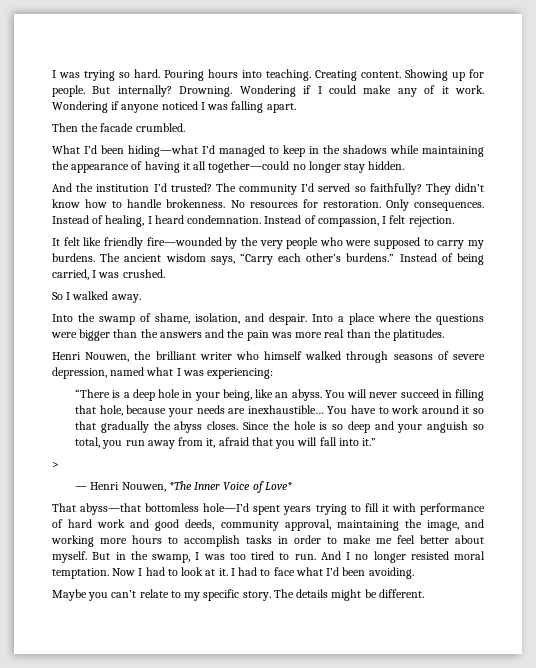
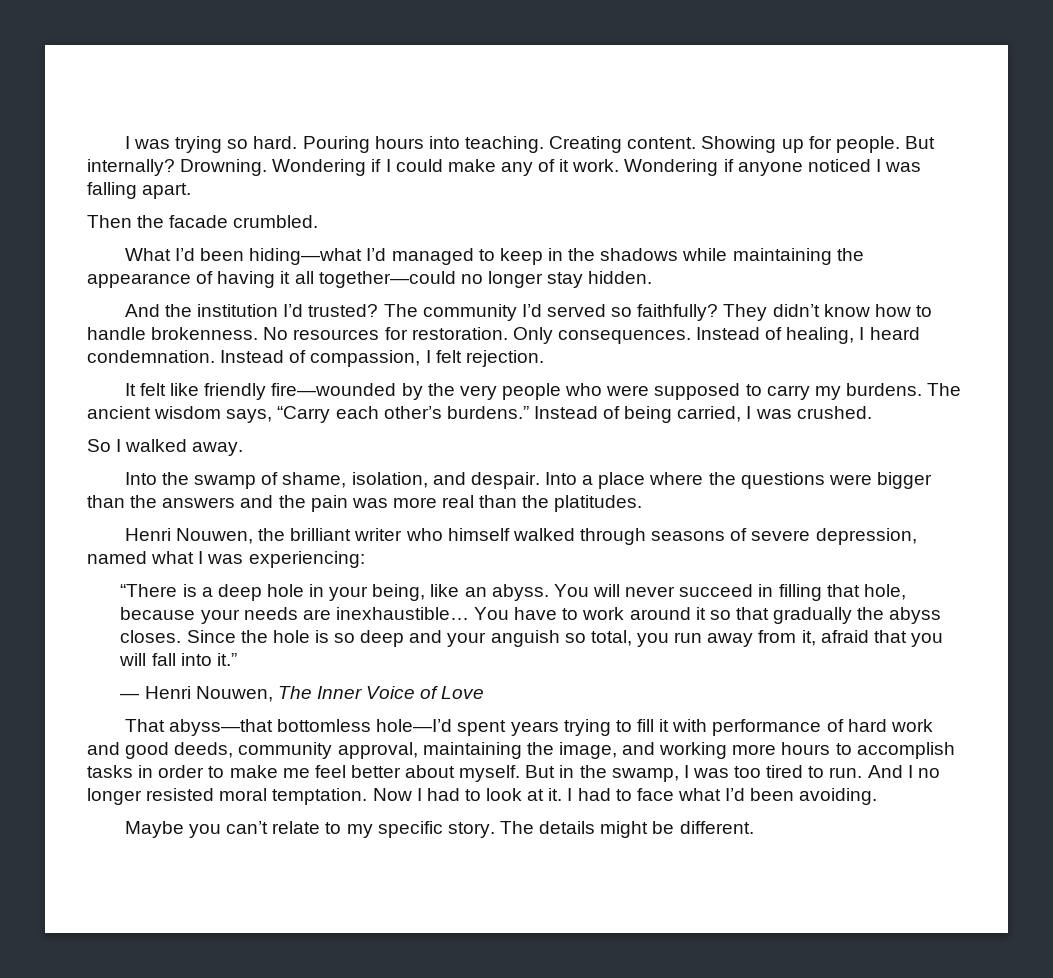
[52,462,59,468] // > -> (237, 659) none
[168,481,192,490] *The -> [277,686,312,699] The
[264,482,292,490] Love* -> [441,686,485,699] Love

